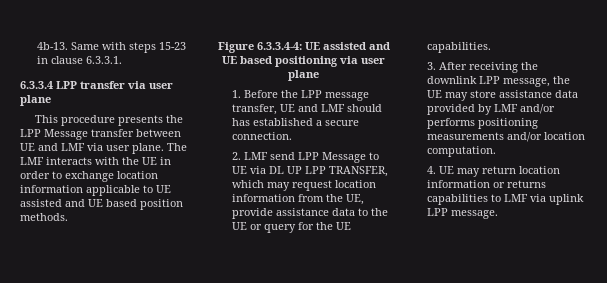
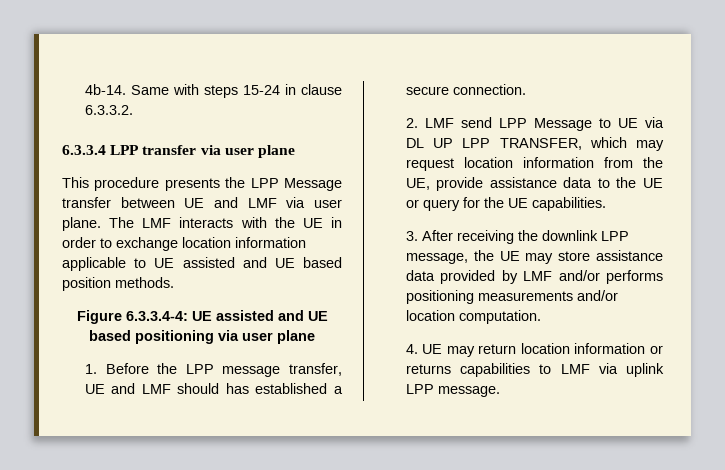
[36,42,68,50] 4b-13. -> [84,84,126,95] 4b-14.
[158,42,186,50] 15-23 -> [242,85,280,95] 15-24
[85,56,122,64] 6.3.3.1. -> [84,105,133,115] 6.3.3.2.

